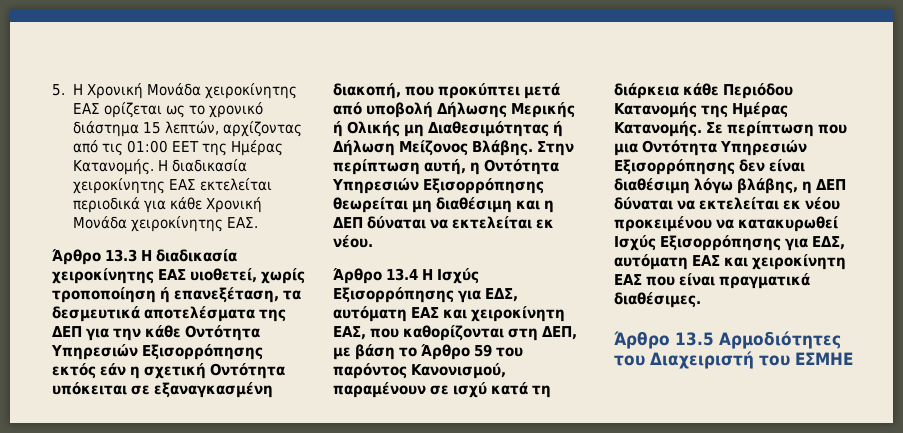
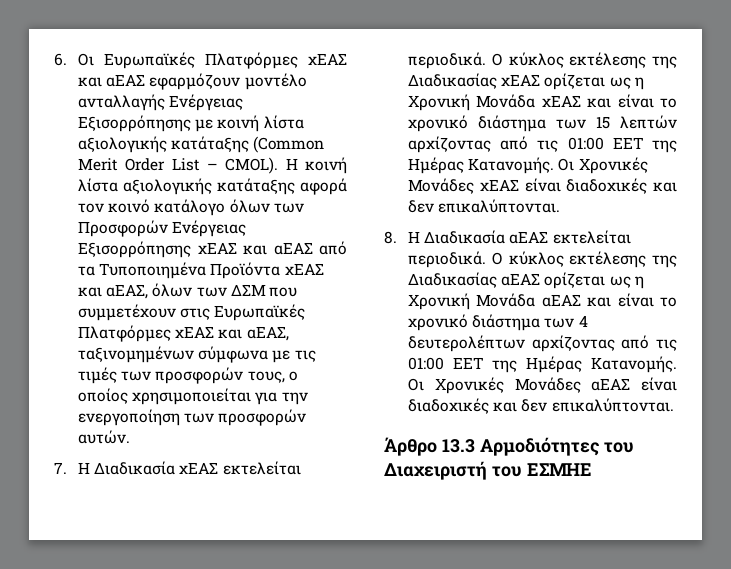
[52,83,297,99] [72,102,263,118] [72,121,302,137] [72,140,283,156] [72,159,247,175] [72,178,272,194] [72,197,262,213] [72,216,258,232] [52,249,238,265] [52,268,306,284] [52,287,302,303] [52,306,287,322] [52,325,261,341] [51,344,264,360] [52,363,286,379] [52,382,274,398] [333,83,561,99] [333,102,576,118] [333,121,564,137] [333,140,575,156] [333,159,560,175] [332,178,545,194] [333,197,555,213] [333,216,555,229] [333,235,373,248] [333,268,480,284] [333,287,519,303] [333,306,566,322] [333,325,578,341] [333,344,524,360] [333,363,507,379] [333,382,552,398] [614,83,794,99] [614,102,789,118] [614,121,848,137] [614,140,808,156] [614,159,806,175] [614,178,847,194] [614,197,841,210] [614,216,839,232] [614,235,846,251] [614,254,847,270] [614,273,811,289] [614,292,701,308] [614,331,714,349] 5. Η Χρονική Μονάδα χειροκίνητης ΕΑΣ ορίζεται ως το χρονικό διάστημα 15 λεπτών, αρχίζοντας από τις 01:00 ΕΕΤ της Ημέρας Κατανομής. Η διαδικασία χειροκίνητης ΕΑΣ εκτελείται περιοδικά για κάθε Χρονική Μονάδα χειροκίνητης ΕΑΣ. // Άρθρο 13.3 Η διαδικασία χειροκίνητης ΕΑΣ υιοθετεί, χωρίς τροποποίηση ή επανεξέταση, τα δεσμευτικά αποτελέσματα της ΔΕΠ για την κάθε Οντότητα Υπηρεσιών Εξισορρόπησης εκτός εάν η σχετική Οντότητα υπόκειται σε εξαναγκασμένη διακοπή, που προκύπτει μετά από υποβολή Δήλωσης Μερικής ή Ολικής μη Διαθεσιμότητας ή Δήλωση Μείζονος Βλάβης. Στην περίπτωση αυτή, η Οντότητα Υπηρεσιών Εξισορρόπησης θεωρείται μη διαθέσιμη και η ΔΕΠ δύναται να εκτελείται εκ νέου. // Άρθρο 13.4 Η Ισχύς Εξισορρόπησης για ΕΔΣ, αυτόματη ΕΑΣ και χειροκίνητη ΕΑΣ, που καθορίζονται στη ΔΕΠ, με βάση το Άρθρο 59 του παρόντος Κανονισμού, παραμένουν σε ισχύ κατά τη διάρκεια κάθε Περιόδου Κατανομής της Ημέρας Κατανομής. Σε περίπτωση που μια Οντότητα Υπηρεσιών Εξισορρόπησης δεν είναι διαθέσιμη λόγω βλάβης, η ΔΕΠ δύναται να εκτελείται εκ νέου προκειμένου να κατακυρωθεί Ισχύς Εξισορρόπησης για ΕΔΣ, αυτόματη ΕΑΣ και χειροκίνητη ΕΑΣ που είναι πραγματικά διαθέσιμες. // Άρθρο 13.5 -> [54,52,347,69] [77,73,307,90] [77,94,244,111] [77,115,304,132] [77,136,325,153] [77,157,348,174] [77,178,347,195] [77,199,304,216] [77,220,247,237] [77,241,347,258] [77,262,324,279] [77,283,297,299] [77,304,306,321] [77,325,289,342] [77,346,316,363] [77,367,298,384] [77,388,308,405] [77,409,307,426] [77,430,130,444] [54,461,301,475] [407,52,677,69] [407,73,644,90] [407,94,677,111] [407,115,677,132] [407,136,677,153] [407,157,648,174] [407,178,677,194] [407,199,561,213] [384,230,631,244] [407,251,677,268] [407,272,644,289] [407,293,677,310] [407,314,588,331] [407,335,677,352] [407,356,677,373] [407,377,677,394] [407,398,674,414] [384,437,475,456] 6. Οι Ευρωπαϊκές Πλατφόρμες χΕΑΣ και αΕΑΣ εφαρμόζουν μοντέλο ανταλλαγής Ενέργειας Εξισορρόπησης με κοινή λίστα αξιολογικής κατάταξης (Common Merit Order List – CMOL). Η κοινή λίστα αξιολογικής κατάταξης αφορά τον κοινό κατάλογο όλων των Προσφορών Ενέργειας Εξισορρόπησης χΕΑΣ και αΕΑΣ από τα Τυποποιημένα Προϊόντα χΕΑΣ και αΕΑΣ, όλων των ΔΣΜ που συμμετέχουν στις Ευρωπαϊκές Πλατφόρμες χΕΑΣ και αΕΑΣ, ταξινομημένων σύμφωνα με τις τιμές των προσφορών τους, ο οποίος χρησιμοποιείται για την ενεργοποίηση των προσφορών αυτών. // 7. H Διαδικασία χΕΑΣ εκτελείται περιοδικά. Ο κύκλος εκτέλεσης της Διαδικασίας χΕΑΣ ορίζεται ως η Χρονική Μονάδα χΕΑΣ και είναι το χρονικό διάστημα των 15 λεπτών αρχίζοντας από τις 01:00 ΕΕΤ της Ημέρας Κατανομής. Οι Χρονικές Μονάδες χΕΑΣ είναι διαδοχικές και δεν επικαλύπτονται. // 8. H Διαδικασία αΕΑΣ εκτελείται περιοδικά. Ο κύκλος εκτέλεσης της Διαδικασίας αΕΑΣ ορίζεται ως η Χρονική Μονάδα αΕΑΣ και είναι το χρονικό διάστημα των 4 δευτερολέπτων αρχίζοντας από τις 01:00 ΕΕΤ της Ημέρας Κατανομής. Οι Χρονικές Μονάδες αΕΑΣ είναι διαδοχικές και δεν επικαλύπτονται. // Άρθρο 13.3

